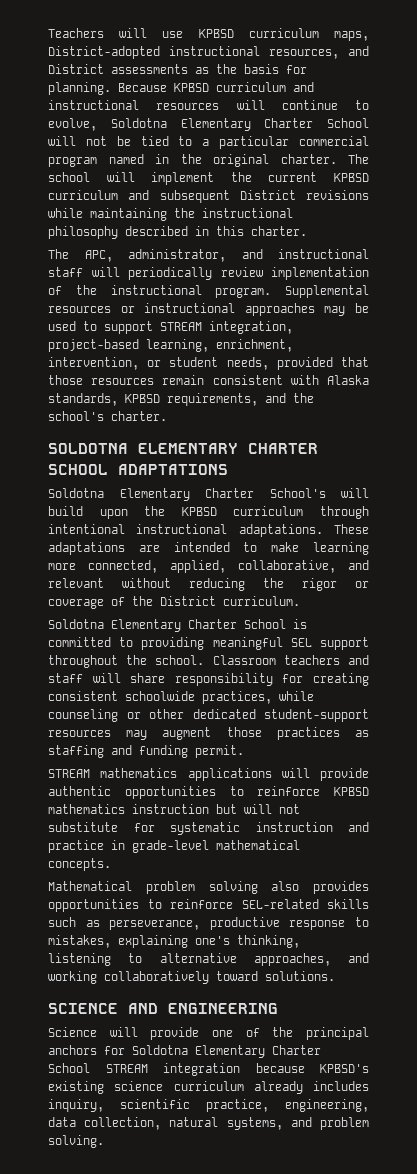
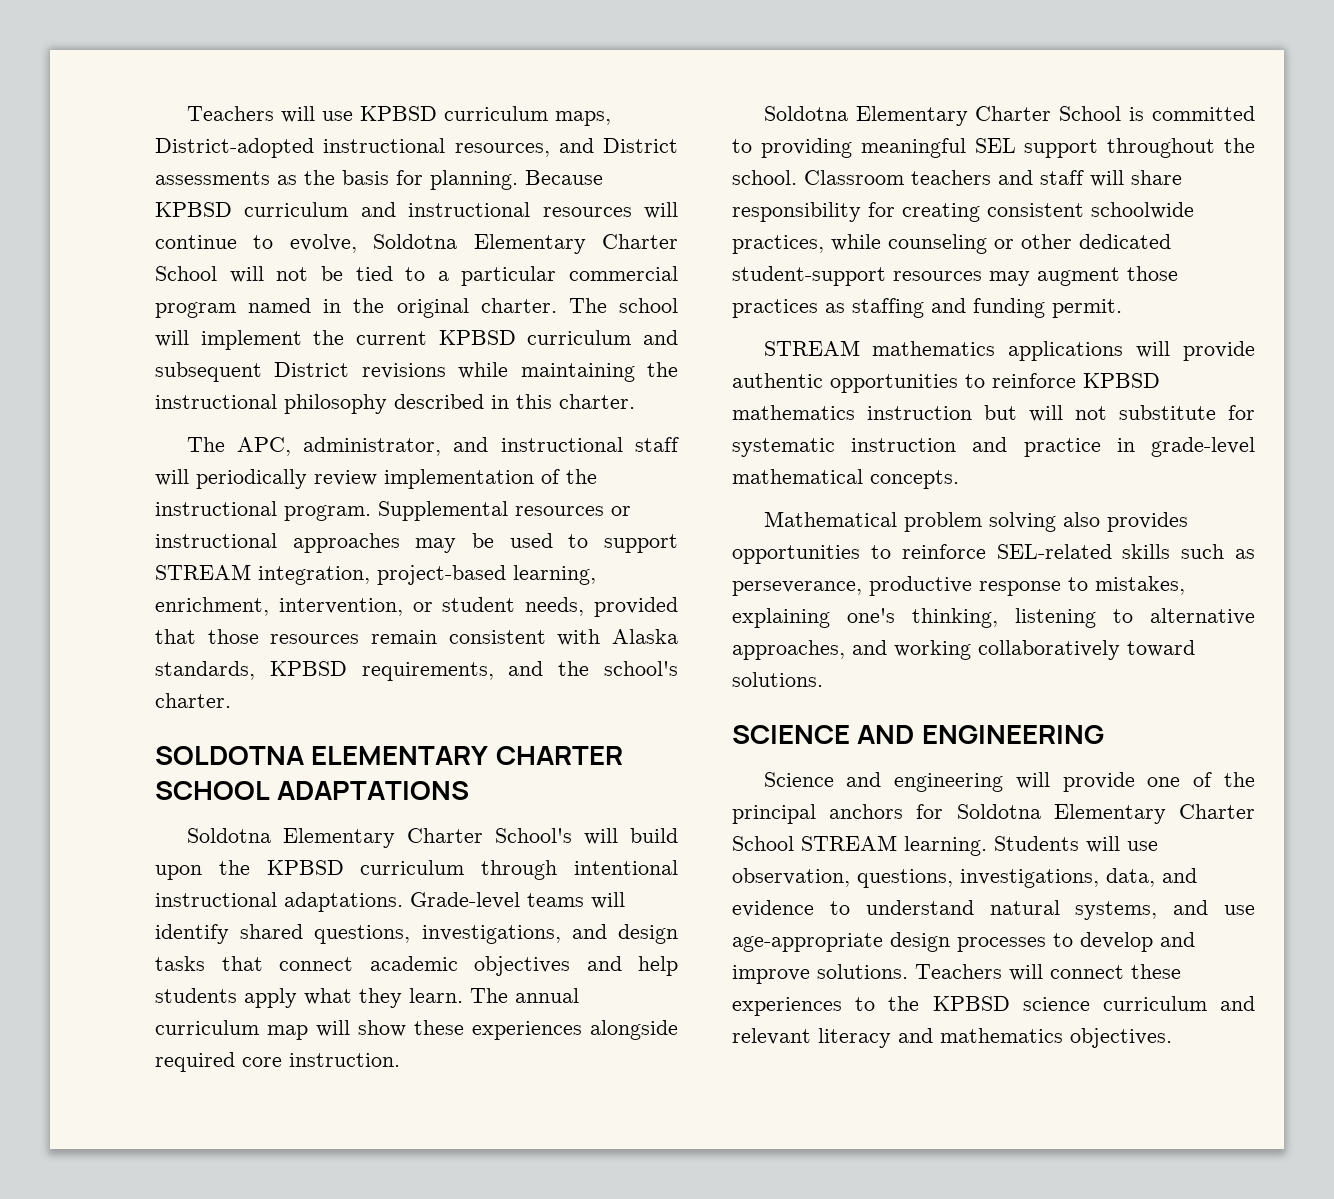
[333,524,369,534] [48,542,369,555] [48,560,369,573] [48,578,369,591] [48,596,300,609] These adaptations are intended to make learning more connected, applied, collaborative, and relevant without reducing the rigor or coverage of the District curriculum. -> [410,892,625,909] [155,924,678,944] [155,956,678,976] [155,988,579,1008] [155,1020,678,1040] [155,1052,400,1072] Grade-level teams will identify shared questions, investigations, and design tasks that connect academic objectives and help students apply what they learn. The annual curriculum map will show these experiences alongside required core instruction.
(97, 1032) none -> [846,772,1004,792] and engineering
[163,1063,369,1076] [48,1081,369,1094] [48,1099,369,1112] [48,1117,369,1130] [48,1135,104,1148] integration because KPBSD's existing science curriculum already includes inquiry, scientific practice, engineering, data collection, natural systems, and problem solving. -> [904,836,1158,856] [732,868,1197,888] [732,900,1255,920] [732,932,1195,952] [732,964,1181,984] [732,996,1255,1016] [732,1028,1172,1048] learning. Students will use observation, questions, investigations, data, and evidence to understand natural systems, and use age-appropriate design processes to develop and improve solutions. Teachers will connect these experiences to the KPBSD science curriculum and relevant literacy and mathematics objectives.

